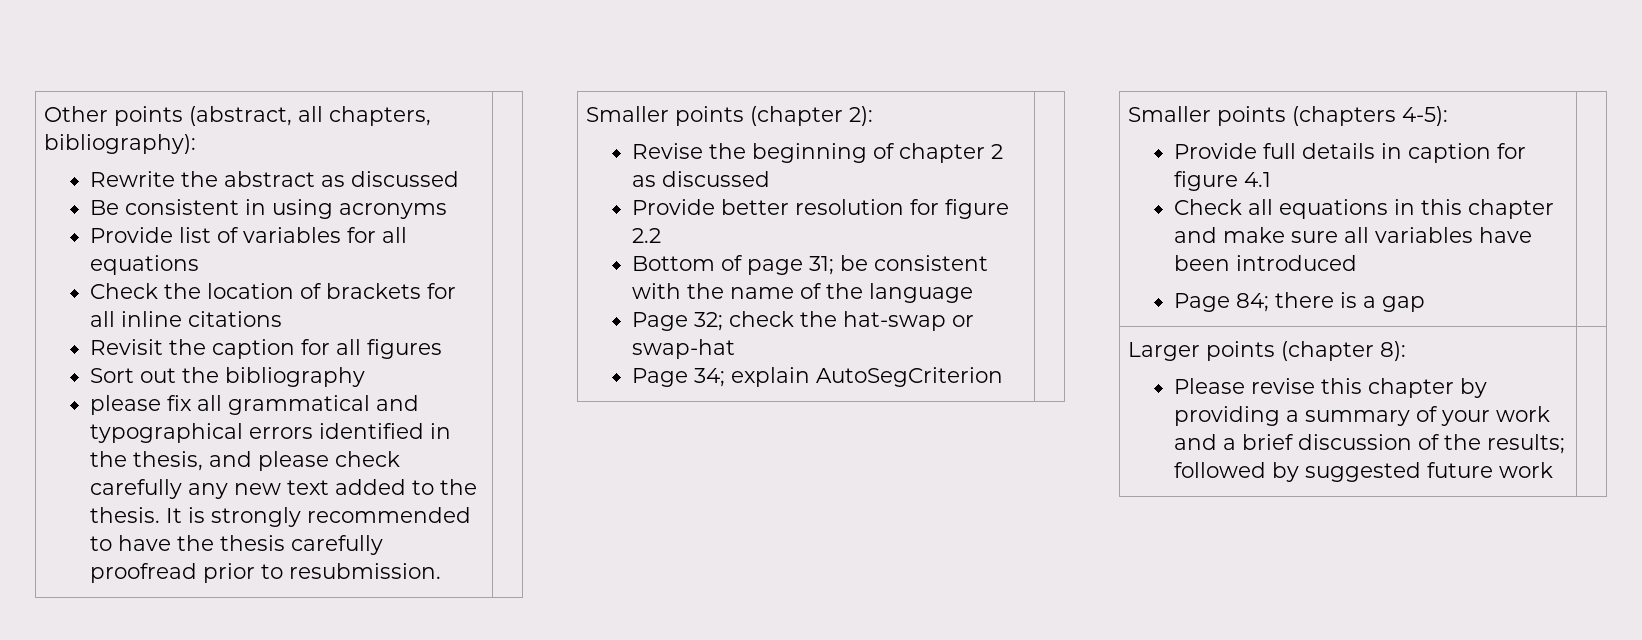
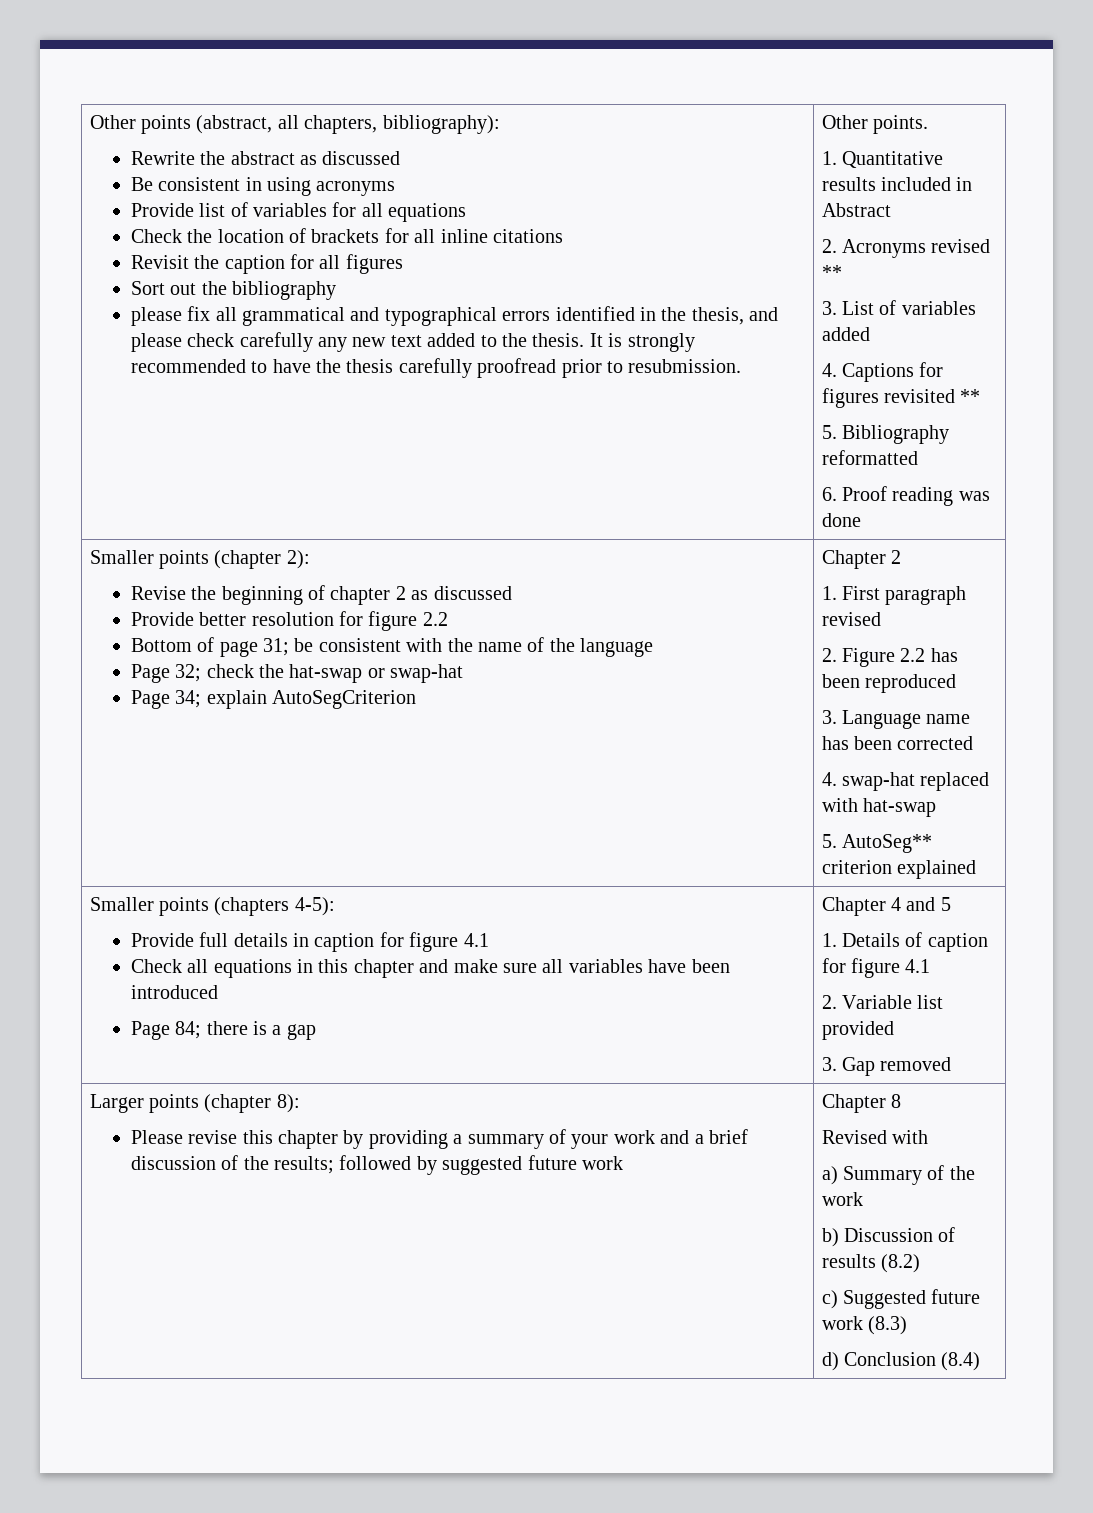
(441, 571) none -> [821,115,928,134] [821,151,943,168] [821,177,973,191] [821,203,891,217] [821,239,991,258] [821,265,842,279] [821,300,976,315] [821,327,870,341] [821,362,944,382] [821,388,981,408] [821,425,949,444] [821,450,918,465] [821,486,990,506] [821,513,861,527] Other points. // 1. Quantitative results included in Abstract // 2. Acronyms revised ** // 3. List of variables added // 4. Captions for figures revisited ** // 5. Bibliography reformatted // 6. Proof reading was done
(1003, 377) none -> [821,550,901,569] [821,586,967,605] [821,612,881,626] [821,648,958,667] [821,674,956,693] [821,710,971,729] [821,736,974,750] [821,772,990,791] [821,798,936,817] [821,834,932,853] [821,860,976,879] Chapter 2 // 1. First paragraph revised // 2. Figure 2.2 has been reproduced // 3. Language name has been corrected // 4. swap-hat replaced with hat-swap // 5. AutoSeg** criterion explained
(1425, 304) none -> [821,897,951,916] [821,932,988,952] [821,958,931,978] [821,995,944,1009] [821,1021,894,1040] [821,1057,952,1076] Chapter 4 and 5 // 1. Details of caption for figure 4.1 // 2. Variable list provided // 3. Gap removed
(1553, 470) none -> [821,1094,901,1113] [821,1130,928,1144] [821,1165,975,1185] [821,1192,863,1206] [821,1227,956,1247] [821,1254,920,1273] [821,1289,981,1309] [821,1316,907,1335] [821,1352,981,1371] Chapter 8 // Revised with // a) Summary of the work // b) Discussion of results (8.2) // c) Suggested future work (8.3) // d) Conclusion (8.4)

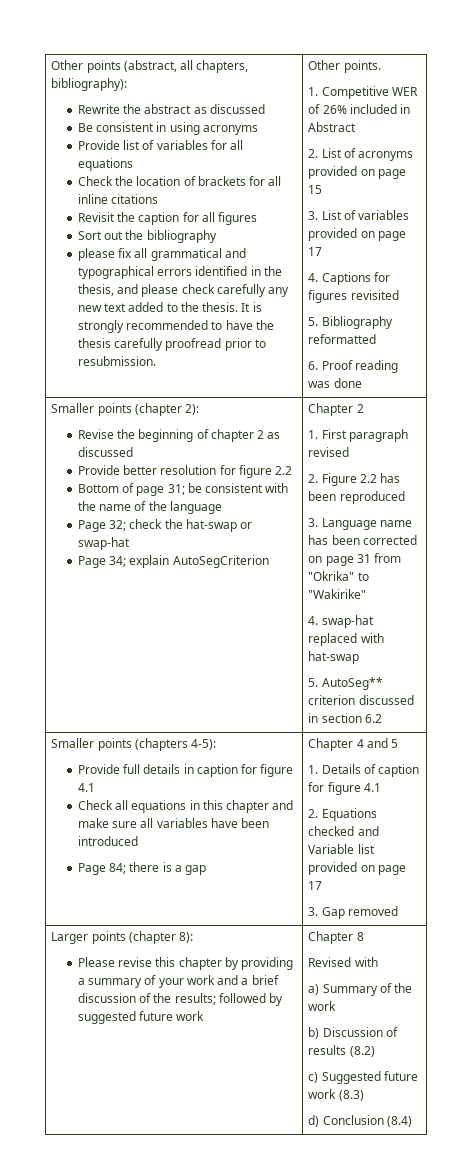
[841,151,943,168] [821,177,876,191] Quantitative results -> [321,86,418,99] [308,104,347,114] Competitive WER of 26%
[841,239,991,258] [821,265,842,279] Acronyms revised ** -> [321,148,414,161] [308,166,406,179] [308,185,323,194] List of acronyms provided on page 15
[821,327,870,341] added -> [308,228,406,241] [308,247,323,256] provided on page 17
[960,389,981,403] ** -> (399, 295) none
(974, 743) none -> [308,553,402,566] [308,571,369,581] [308,589,367,599] on page 31 from "Okrika" to "Wakirike"
[896,860,976,879] explained -> [358,695,414,705] [308,713,382,723] discussed in section 6.2
(837, 1002) none -> [321,808,377,821] [308,826,379,836] Equations checked and
(894, 1030) none -> [360,865,406,875] [308,881,323,890] on page 17

